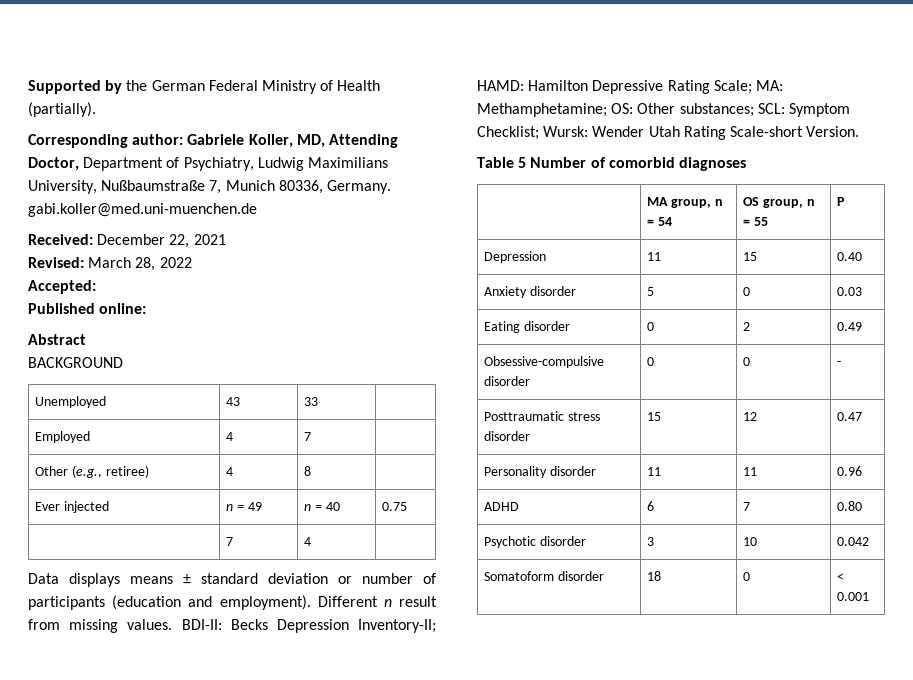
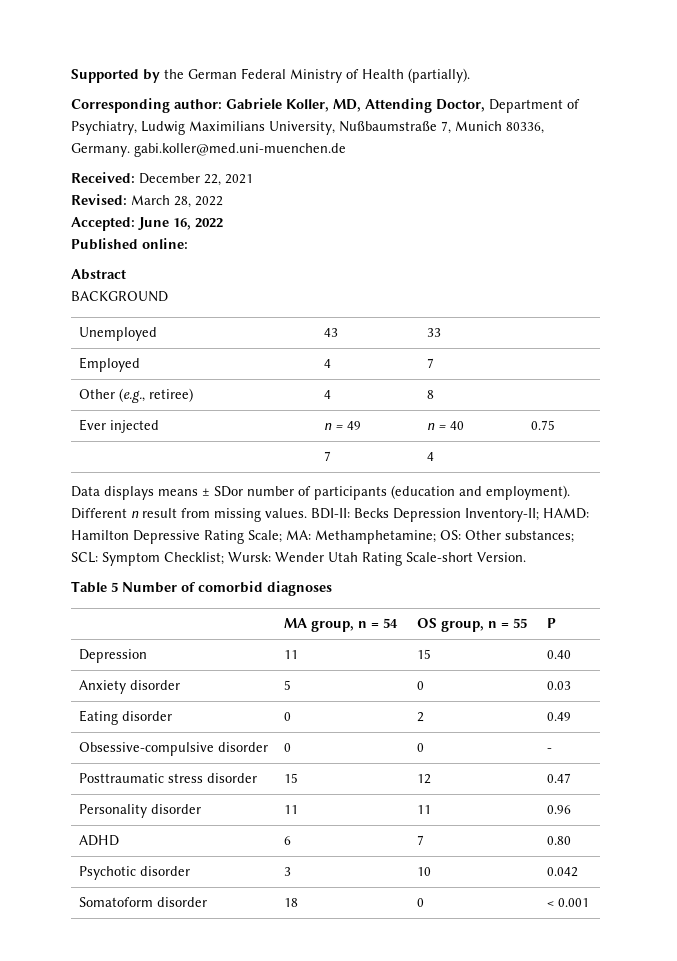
(96, 287) none -> [138,217,223,230] June 16, 2022
[201,573,352,584] standard deviation or -> [214,486,243,497] SDor

